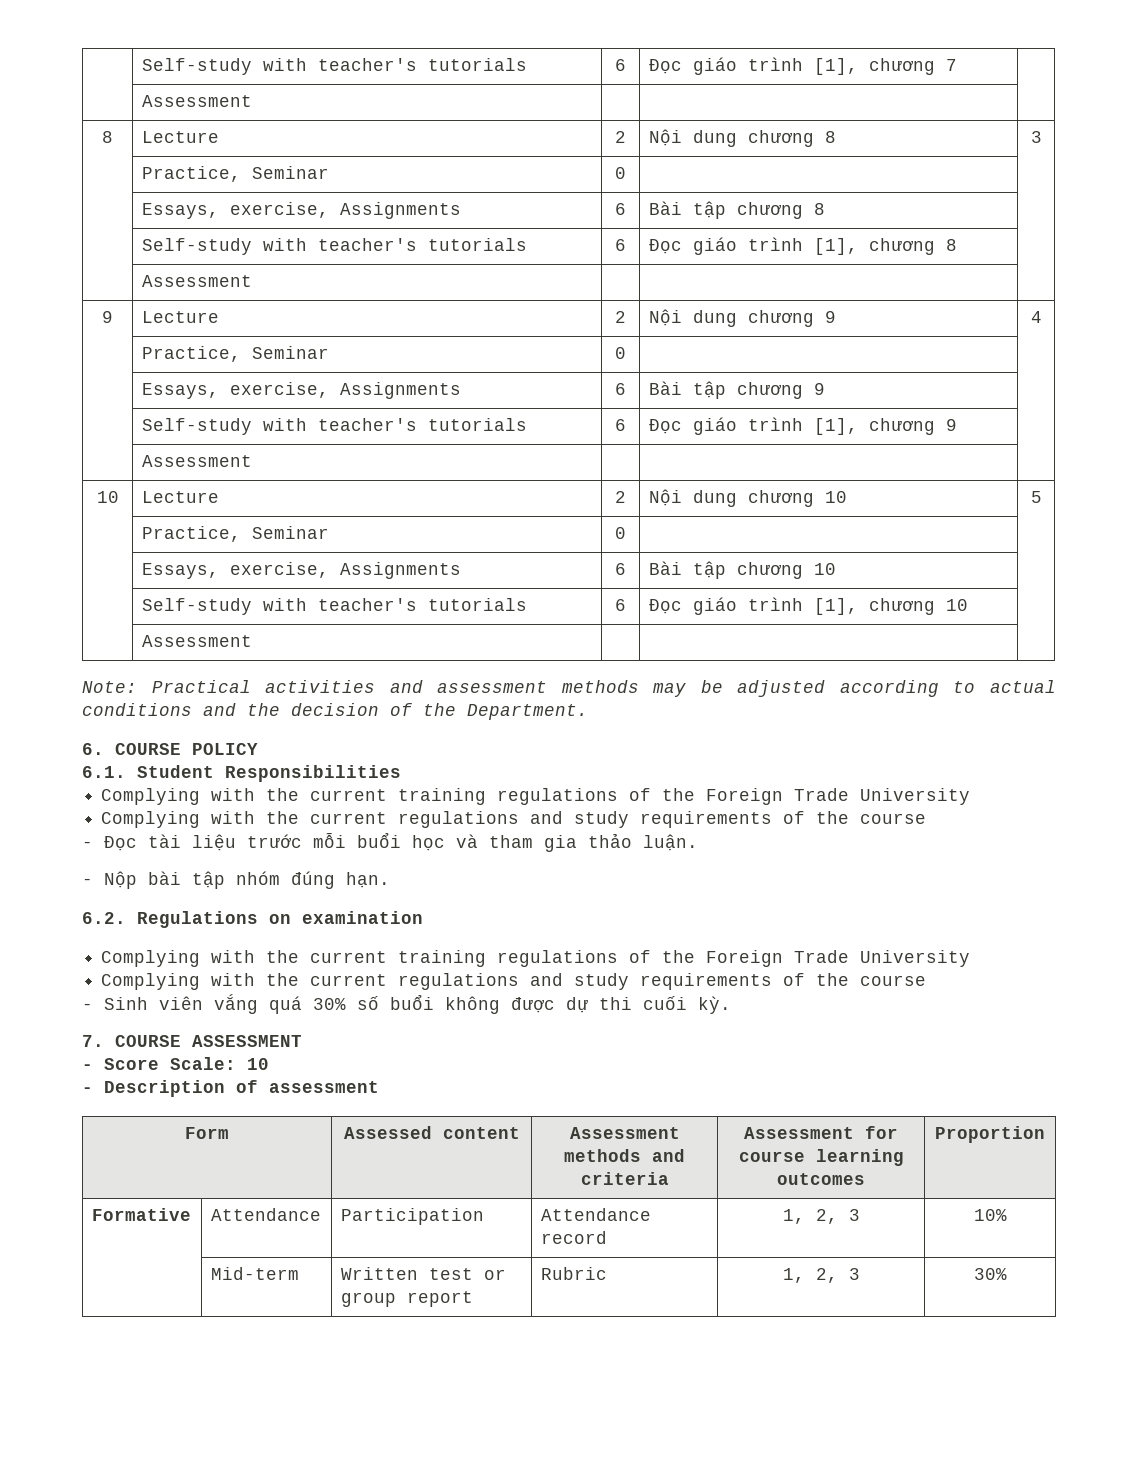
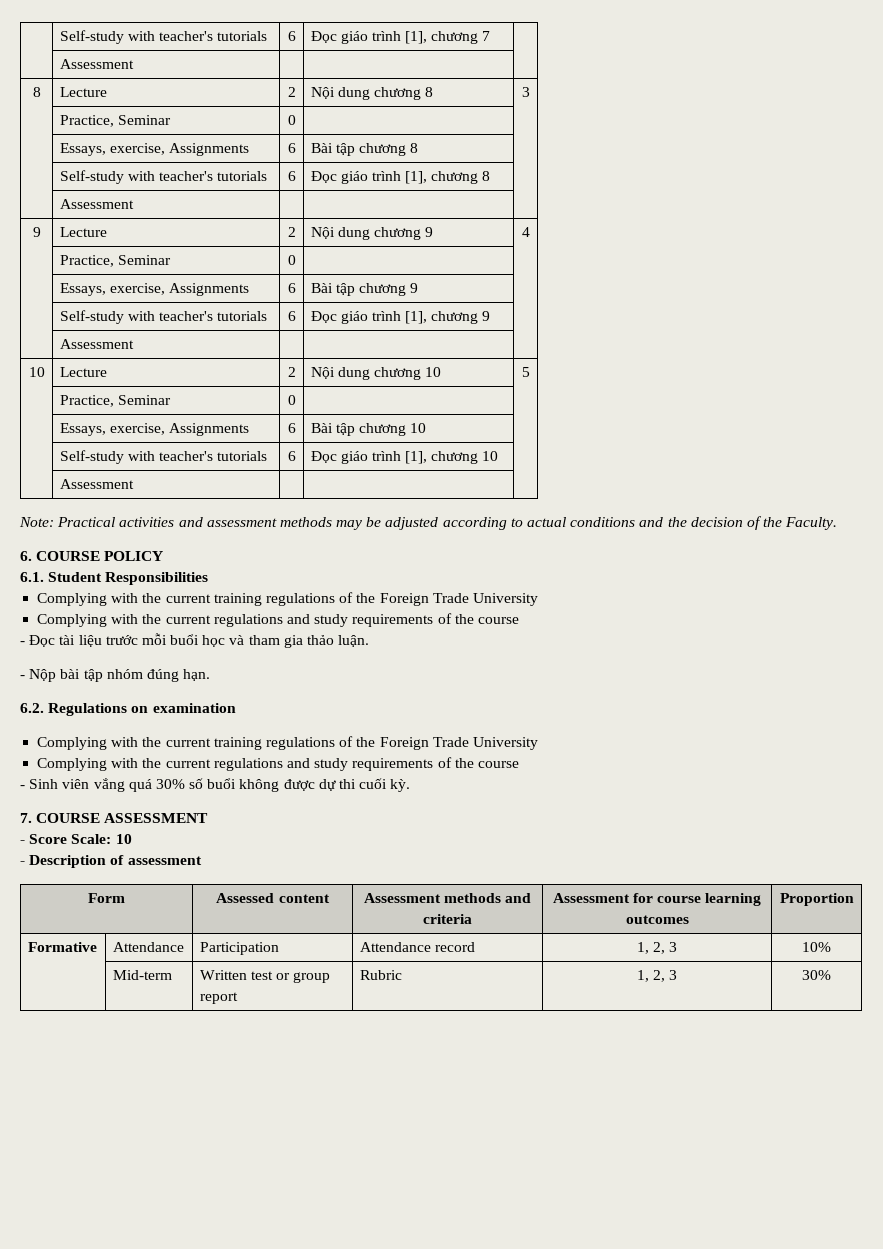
[467,704,588,720] Department. -> [785,517,838,530] Faculty.

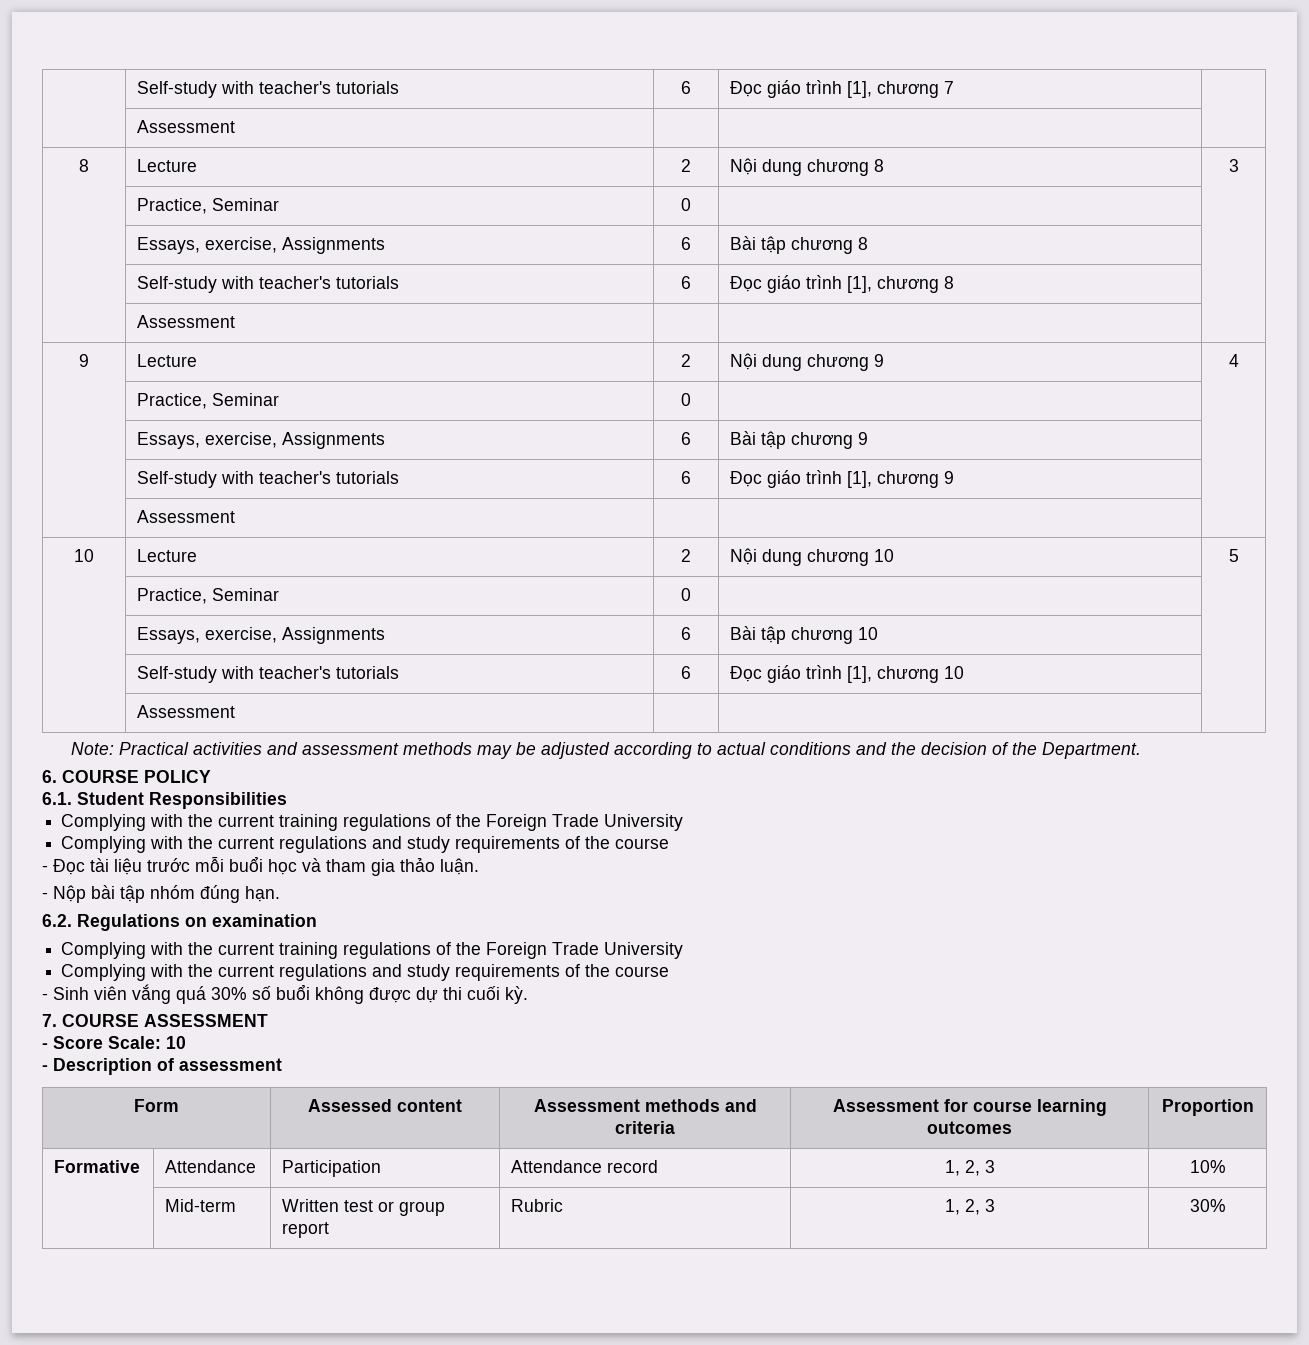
[785,517,838,530] Faculty. -> [1042,742,1142,759] Department.

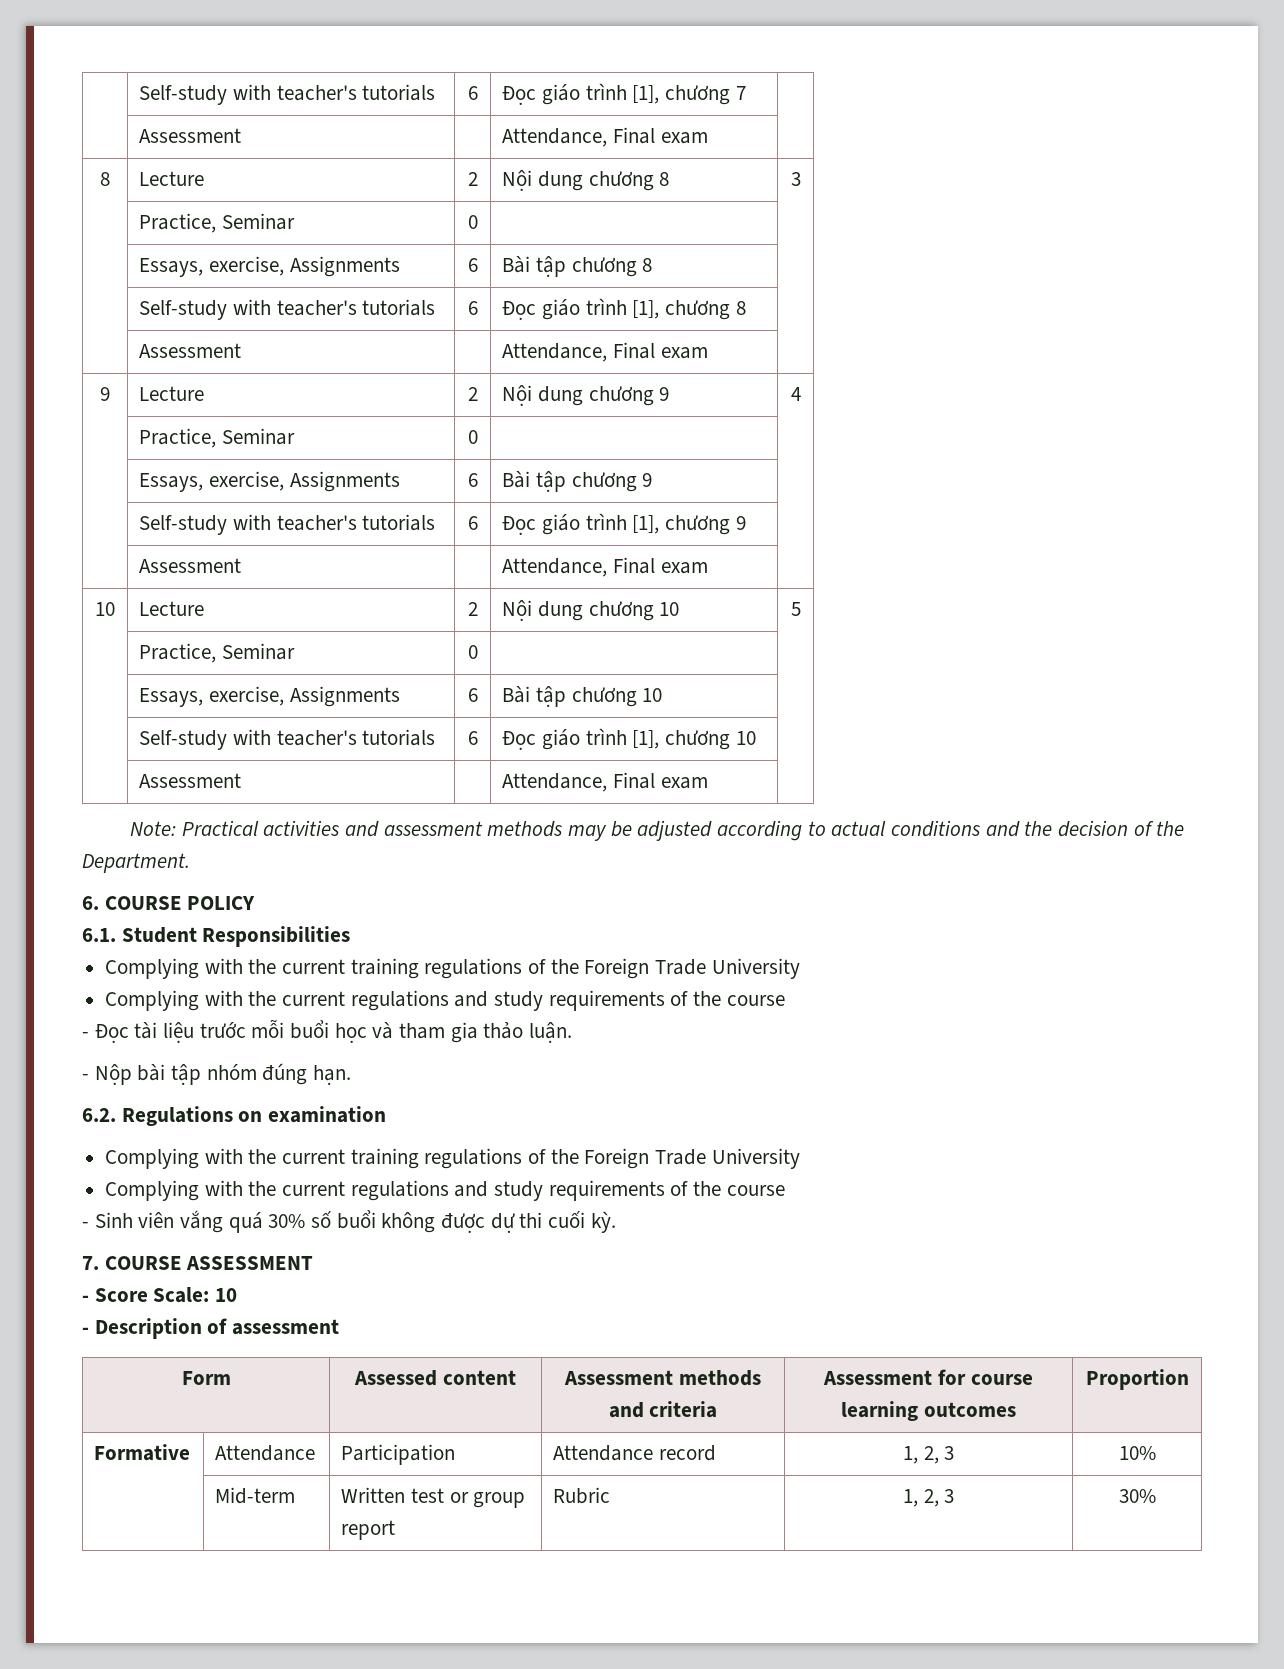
(236, 126) none -> [502,127,708,147] Attendance, Final exam
(236, 321) none -> [502,342,708,362] Attendance, Final exam
(236, 516) none -> [502,557,708,577] Attendance, Final exam
(236, 711) none -> [502,772,708,792] Attendance, Final exam

